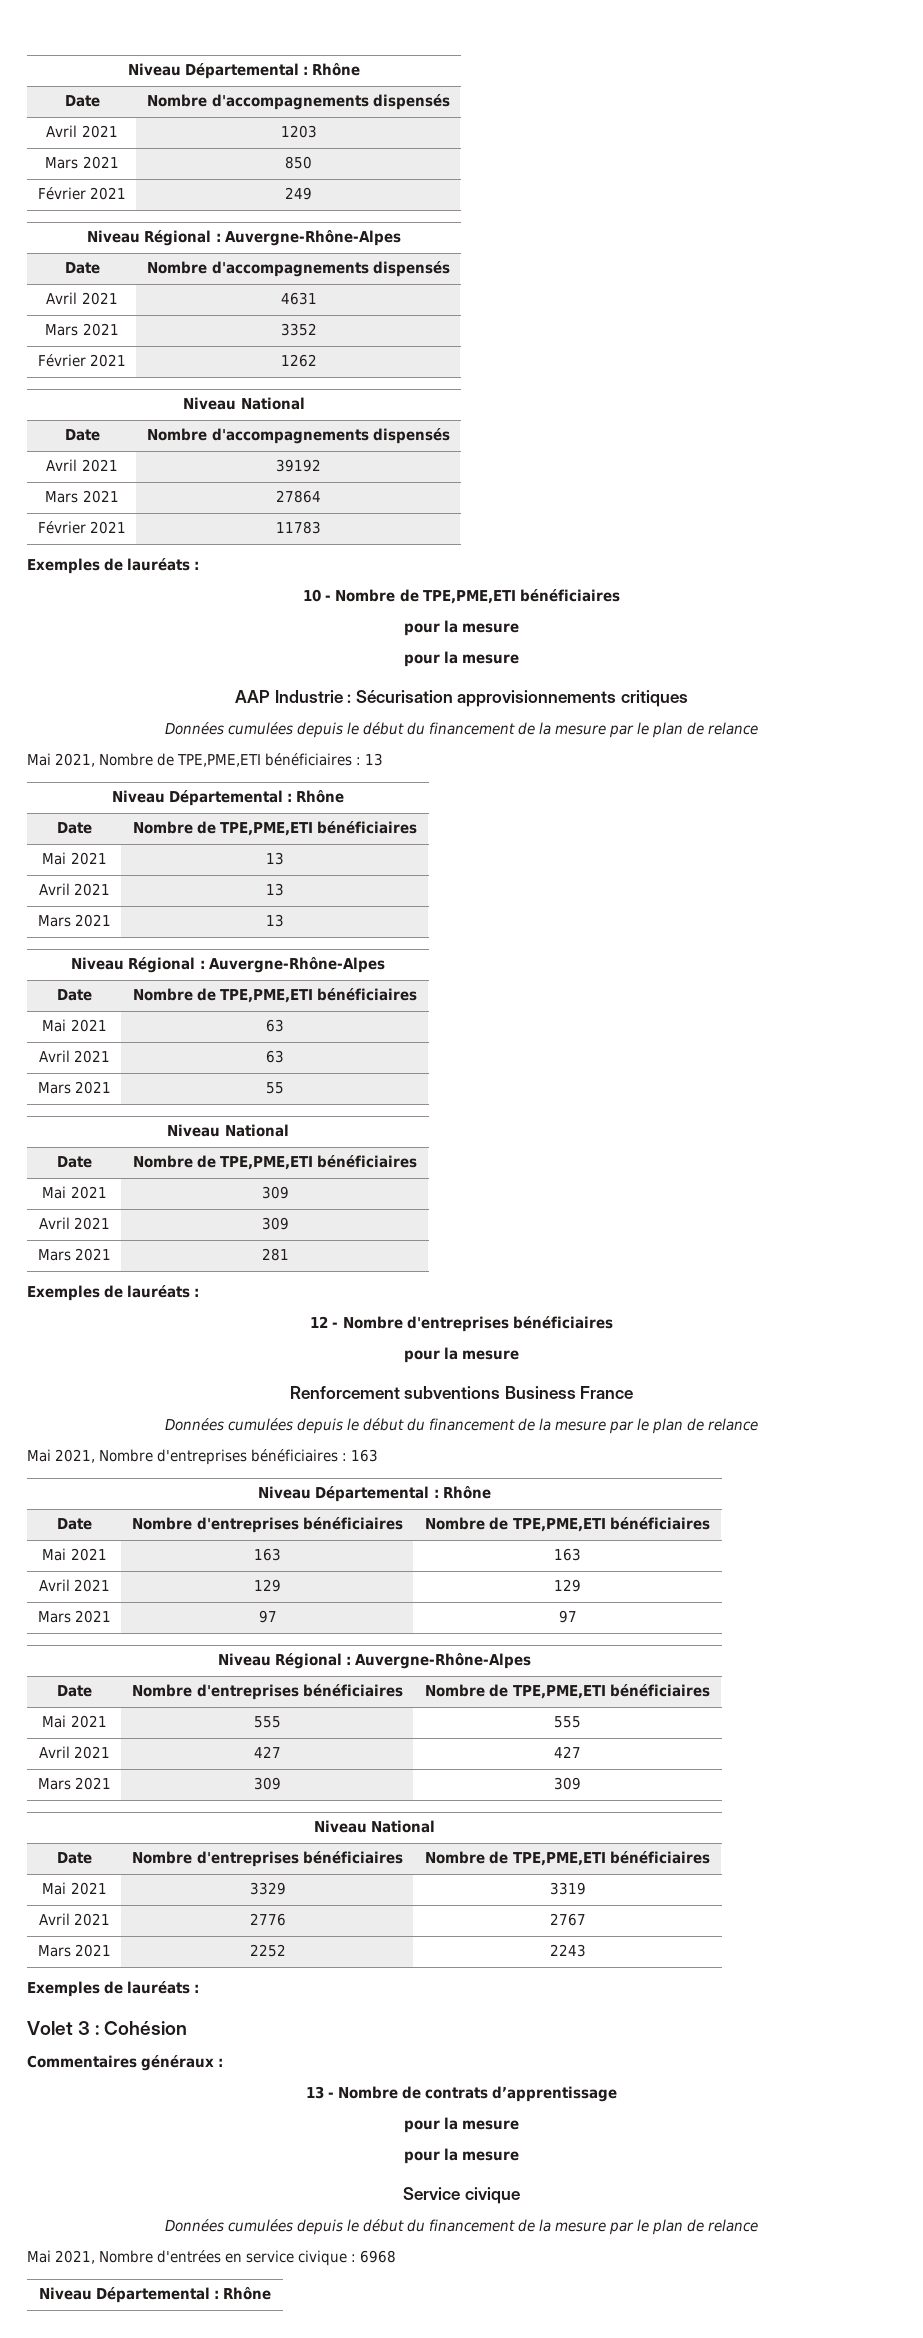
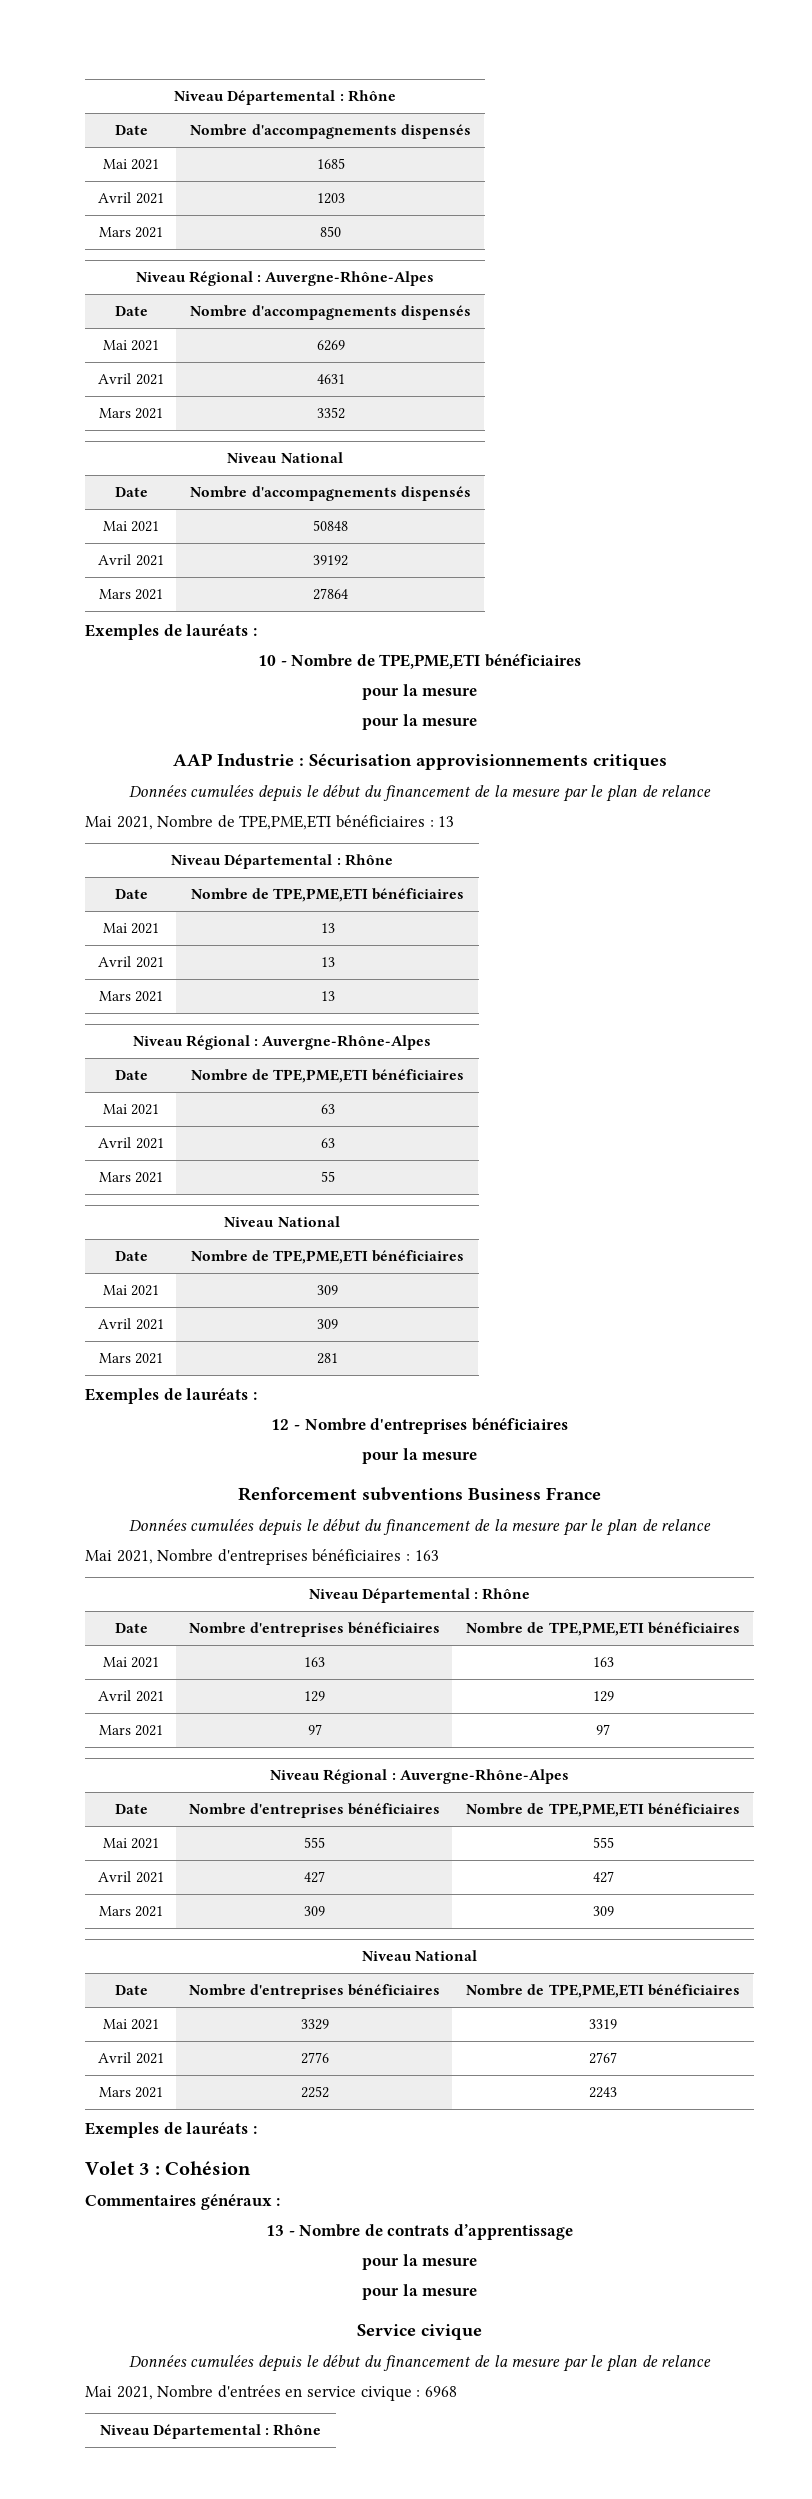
(450, 102) none -> [102,159,160,170] [316,158,345,169] // Mai 2021 | 1685
[37,187,127,200] [285,187,312,200] // Février 2021 | 249 -> (341, 231) none
(450, 269) none -> [102,340,160,351] [316,340,345,351] // Mai 2021 | 6269
[37,354,127,367] [280,354,317,367] // Février 2021 | 1262 -> (345, 413) none
(450, 436) none -> [102,521,160,532] [313,520,348,531] // Mai 2021 | 50848
[37,521,127,534] [276,521,321,534] // Février 2021 | 11783 -> (348, 594) none

